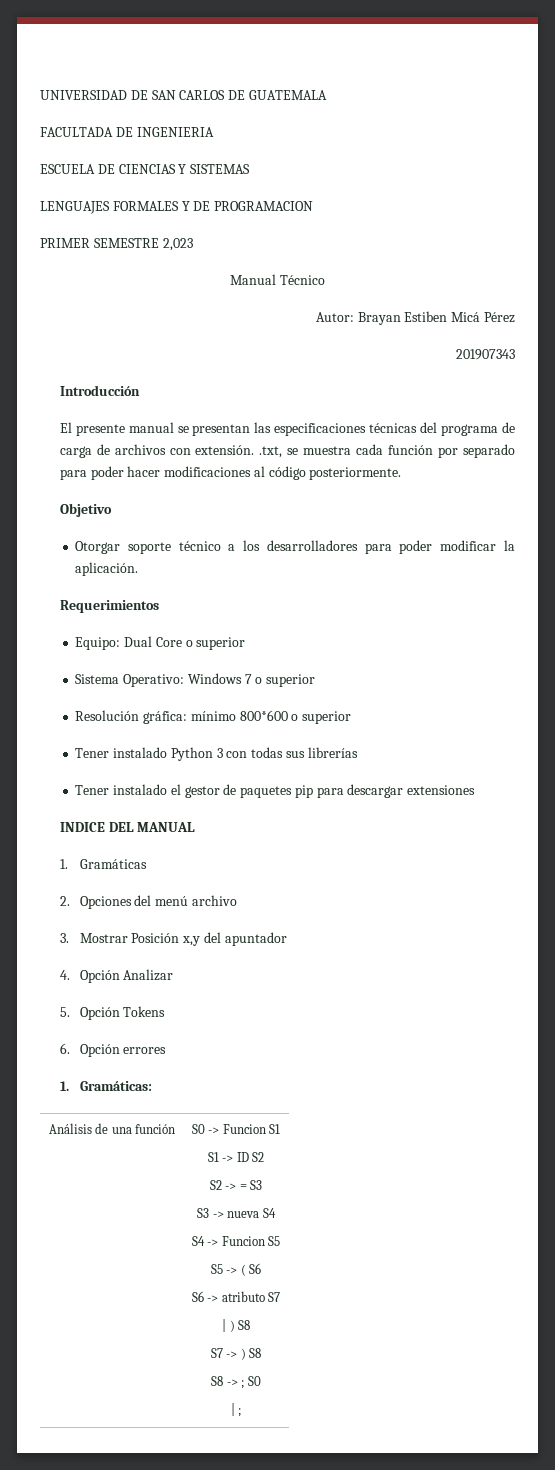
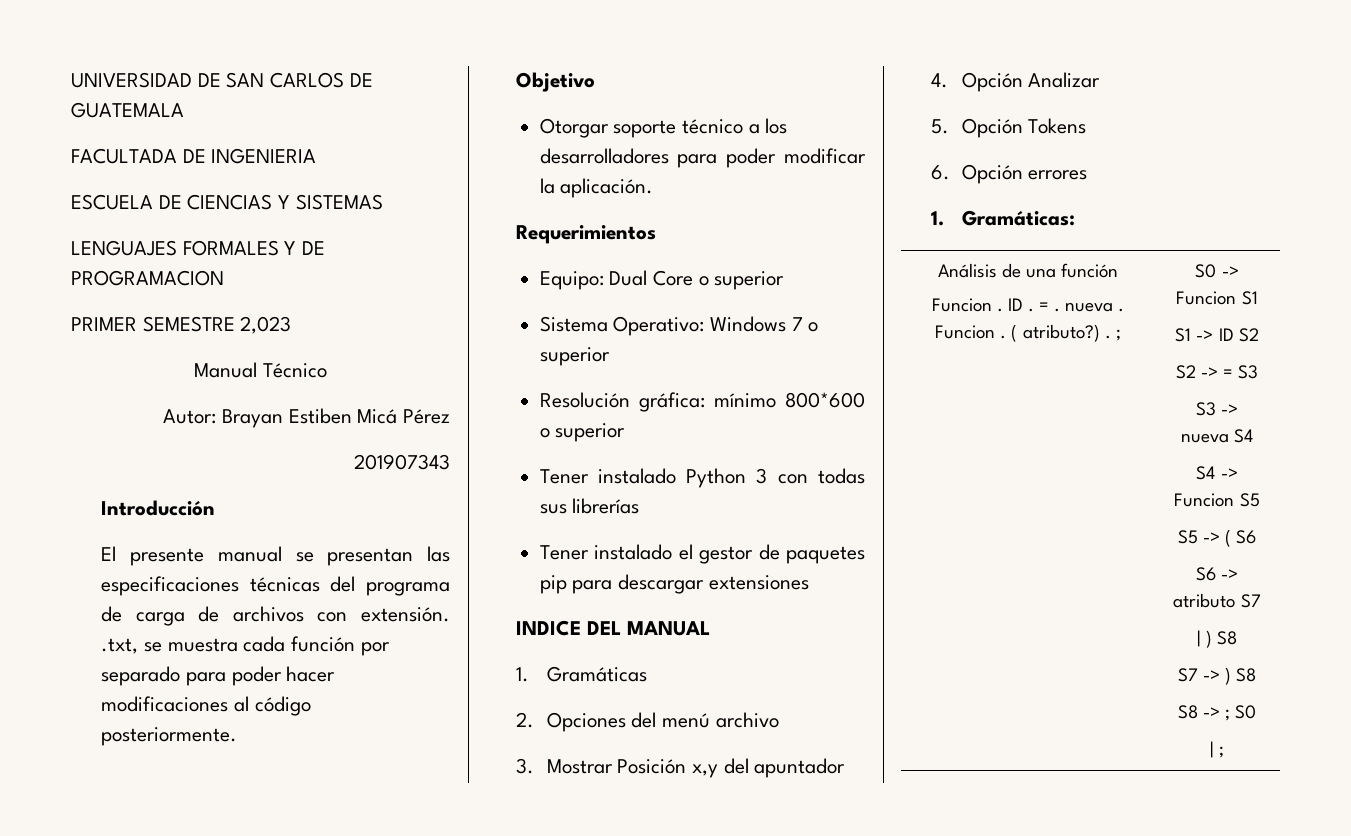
(176, 1129) none -> [931,298,1125,312] [935,324,1121,342] // Funcion . ID . = . nueva . Funcion . ( atributo?) . ;

